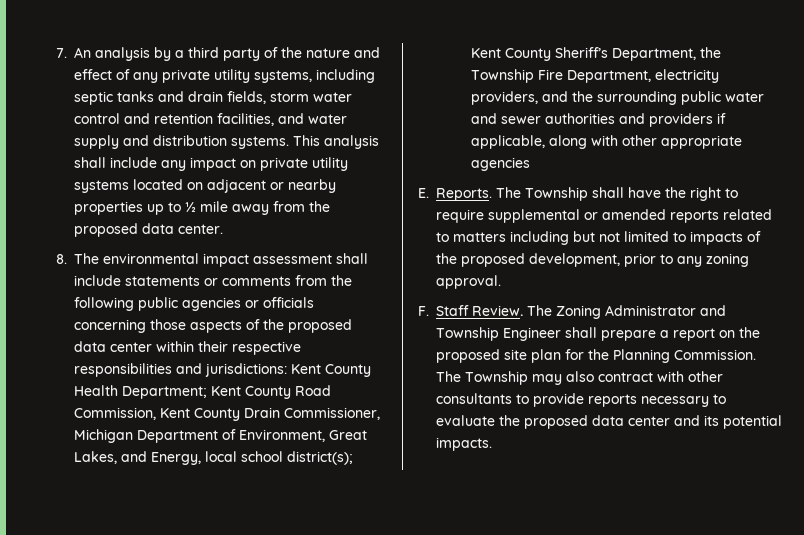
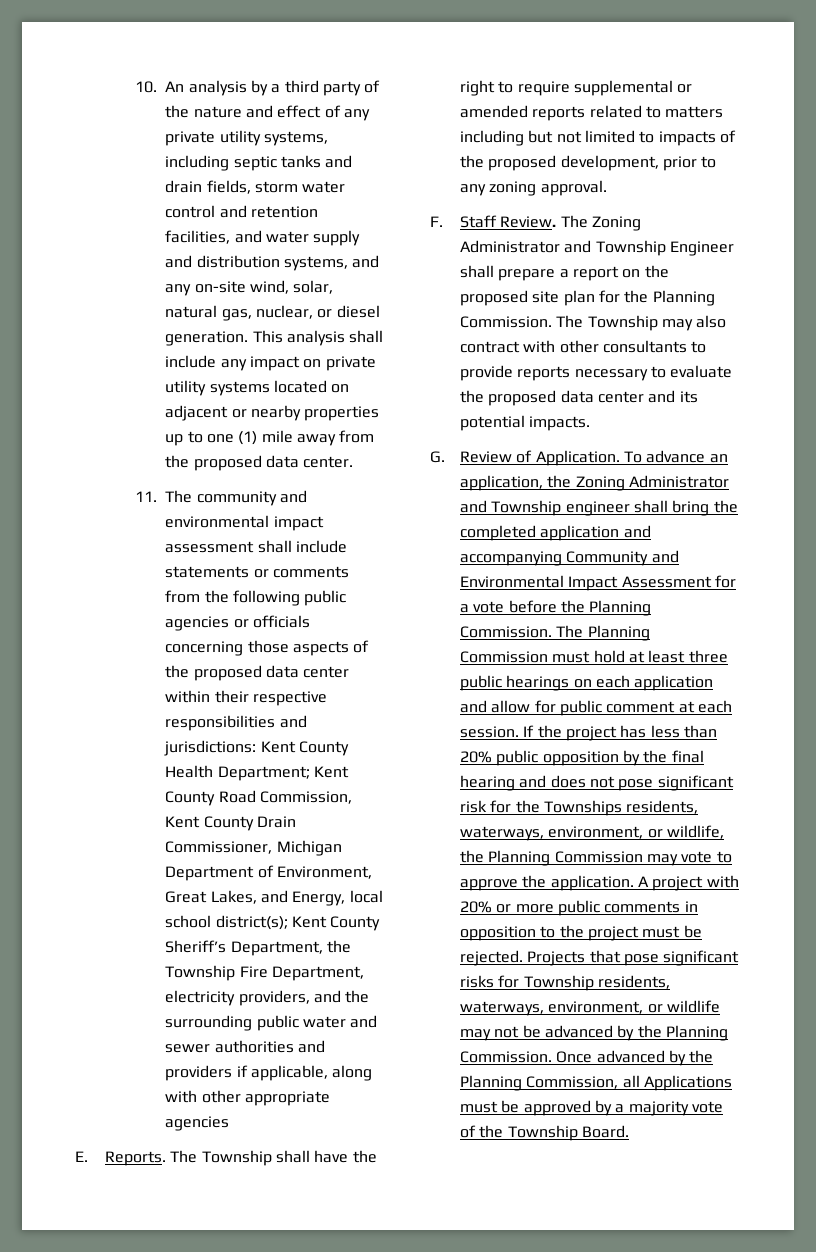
[55,48,67,58] 7. -> [135,81,158,93] 10.
[230,136,289,149] systems. -> [284,255,380,271] [165,280,334,296] [165,305,380,321] [165,331,249,346] systems, and any on-site wind, solar, natural gas, nuclear, or diesel generation.
[184,202,196,212] ½ -> [207,431,258,445] one (1)
[55,253,99,264] 8. The -> [135,490,308,506] 11. The community and
(492, 444) none -> [430,450,728,466] [460,475,730,491] [460,500,738,516] [460,525,651,541] [460,550,679,566] [460,575,737,591] [460,600,652,616] [460,625,650,641] [460,650,728,663] [460,675,714,691] [460,700,733,716] [460,725,718,741] [460,750,704,766] [460,775,734,791] [460,800,699,816] [460,825,725,841] [460,850,732,866] [460,875,739,891] [460,900,698,916] [460,925,702,941] [460,950,740,966] [460,975,671,991] [460,1000,721,1016] [460,1025,729,1041] [460,1050,714,1066] [460,1075,733,1091] [460,1100,724,1116] [460,1125,630,1141] // G. Review of Application. To advance an application, the Zoning Administrator and Township engineer shall bring the completed application and accompanying Community and Environmental Impact Assessment for a vote before the Planning Commission. The Planning Commission must hold at least three public hearings on each application and allow for public comment at each session. If the project has less than 20% public opposition by the final hearing and does not pose significant risk for the Townships residents, waterways, environment, or wildlife, the Planning Commission may vote to approve the application. A project with 20% or more public comments in opposition to the project must be rejected. Projects that pose significant risks for Township residents, waterways, environment, or wildlife may not be advanced by the Planning Commission. Once advanced by the Planning Commission, all Applications must be approved by a majority vote of the Township Board.

